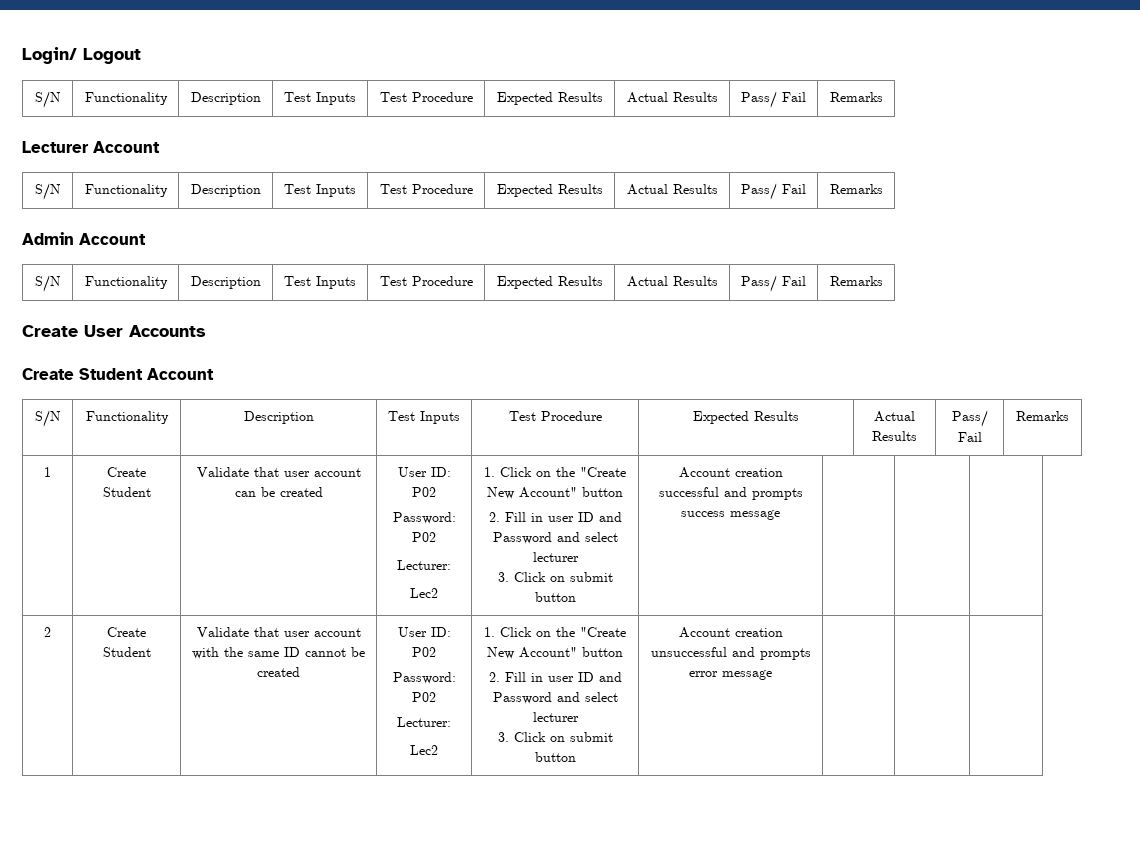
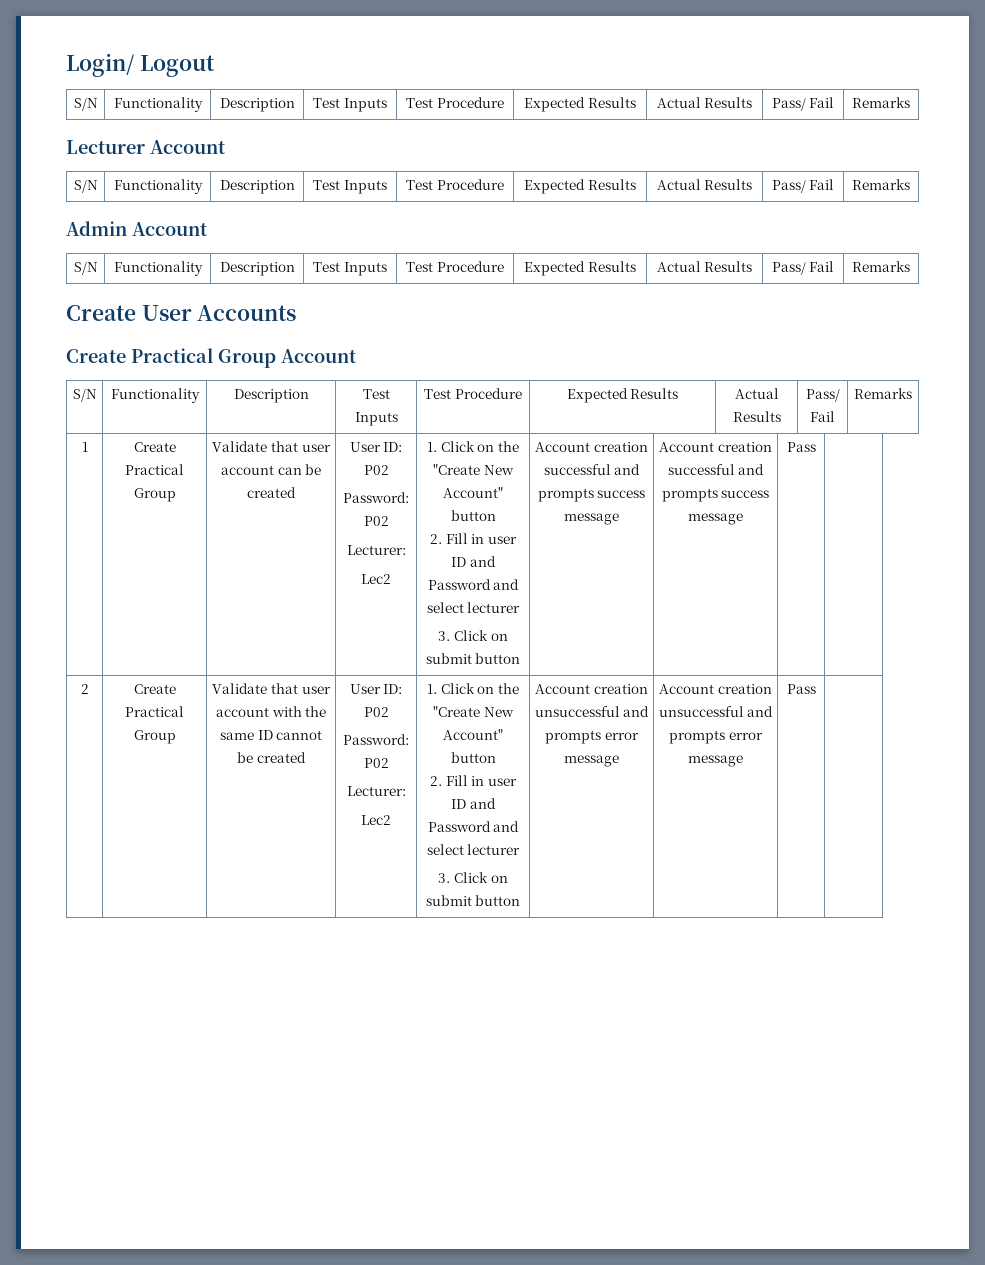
[79,368,143,380] Student -> [131,348,276,368] Practical Group
[102,487,151,497] Student -> [125,464,184,475] [133,488,176,502] Practical Group
(780, 515) | -> [659,442,772,452] [667,464,765,475] [661,488,770,502] [688,513,743,525] [786,442,816,452] Account creation successful and prompts success message | Pass
[102,647,151,657] Student -> [125,706,184,717] [133,730,176,744] Practical Group
(772, 675) | -> [659,684,772,694] [658,706,774,717] [669,730,763,744] [688,755,743,767] [786,684,816,694] Account creation unsuccessful and prompts error message | Pass

